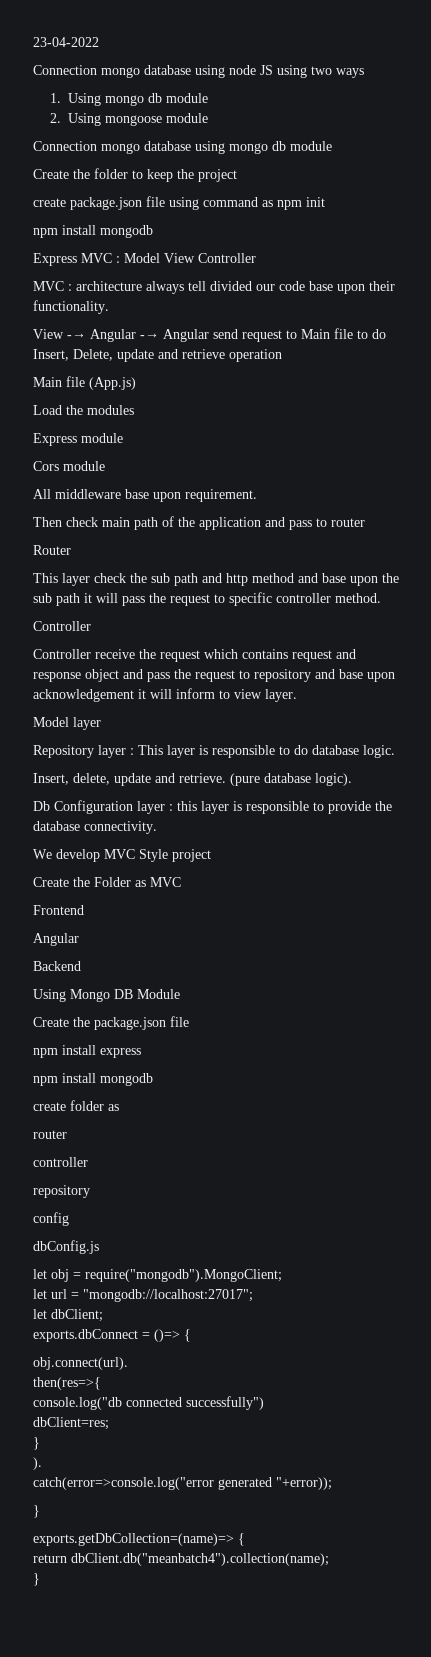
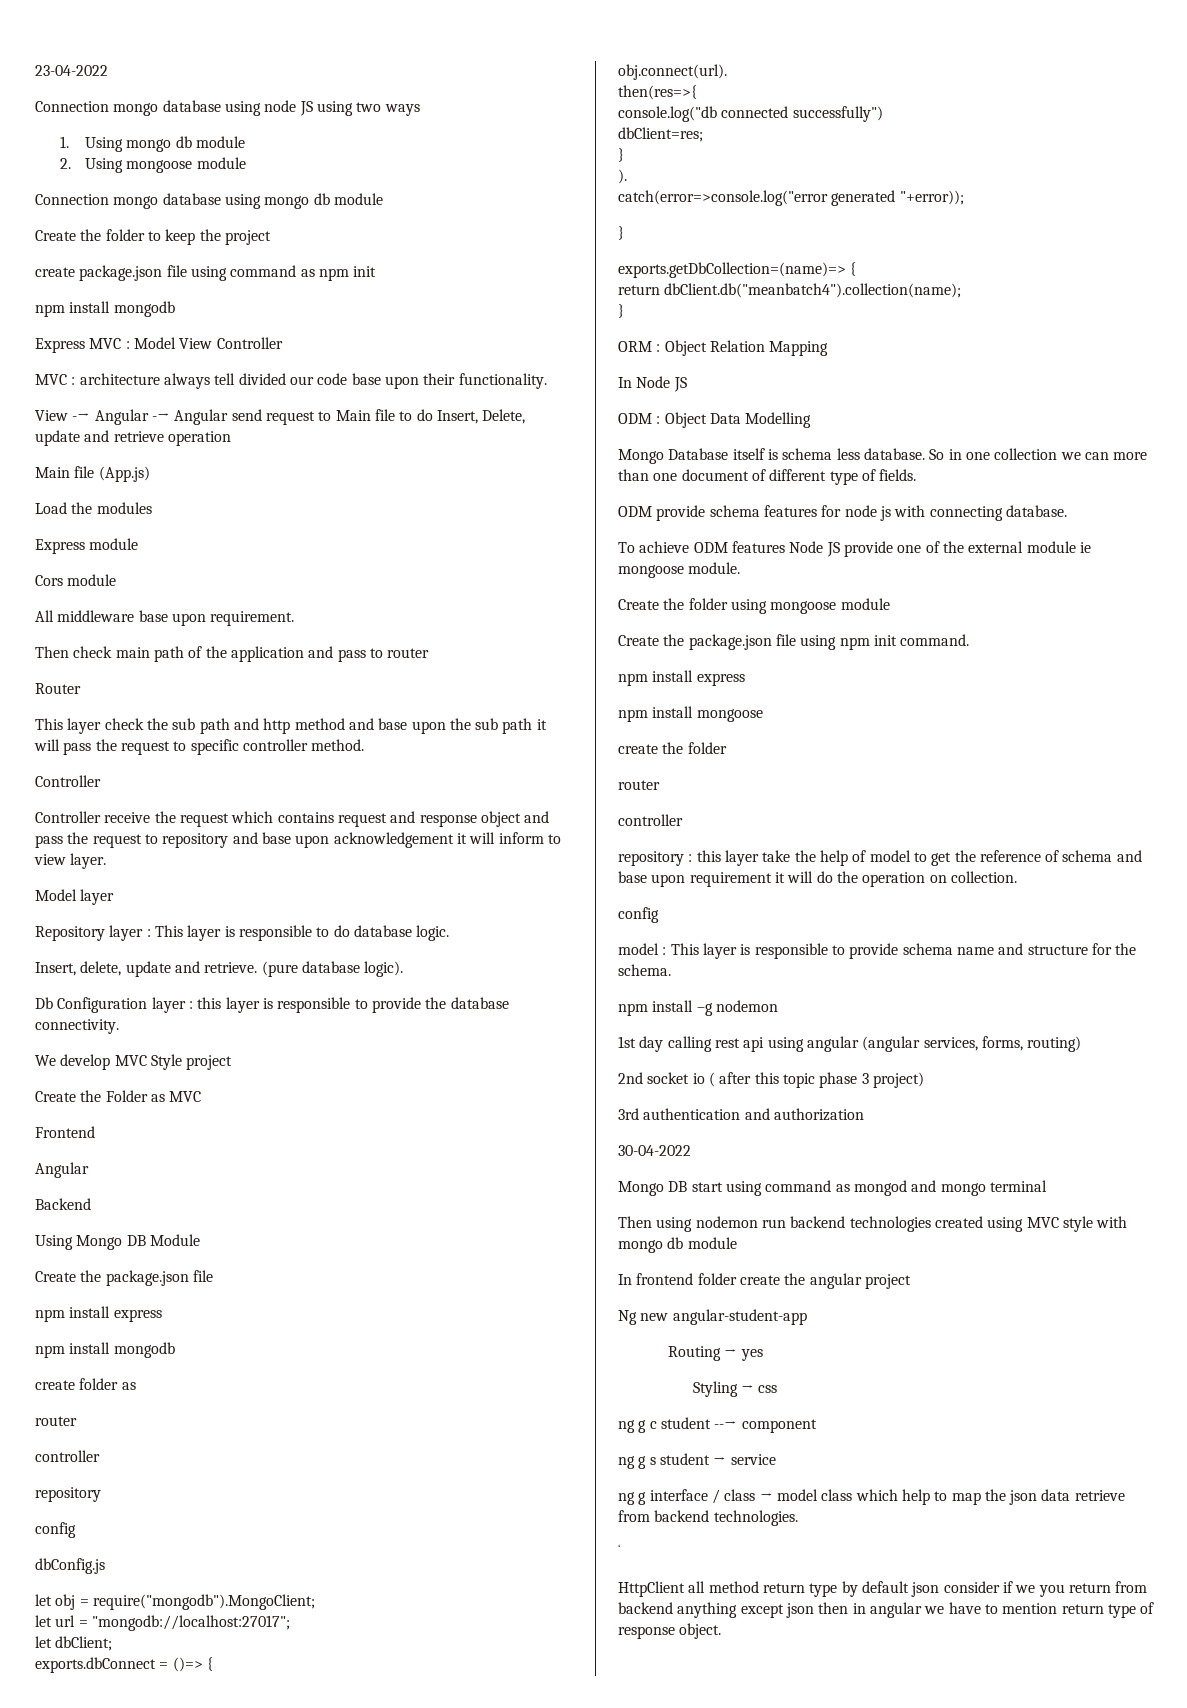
(40, 1579) none -> [618,340,829,356] [618,376,687,392] [618,412,812,428] [618,448,1148,464] [618,469,917,485] [618,505,1067,521] [618,541,1091,557] [618,562,741,578] [618,598,890,614] [618,634,970,650] [618,670,745,686] [618,706,763,722] [618,742,727,754] [618,780,660,790] [618,814,683,826] [618,850,1142,866] [618,871,1017,887] [618,907,659,923] [618,943,1137,959] [618,964,671,976] [618,1000,778,1016] [618,1036,1082,1052] [618,1072,924,1088] [618,1108,864,1121] [618,1145,691,1156] [618,1180,1047,1196] [618,1216,1128,1232] [618,1237,737,1253] [618,1273,911,1289] [618,1309,807,1325] [667,1346,763,1361] [692,1381,778,1397] [618,1417,817,1433] [618,1453,776,1469] [618,1489,1125,1505] [618,1510,798,1526] [618,1544,620,1553] [618,1581,1148,1597] [618,1602,1155,1618] [618,1623,722,1639] // ORM : Object Relation Mapping // In Node JS // ODM : Object Data Modelling // Mongo Database itself is schema less database. So in one collection we can more than one document of different type of fields. // ODM provide schema features for node js with connecting database. // To achieve ODM features Node JS provide one of the external module ie mongoose module. // Create the folder using mongoose module // Create the package.json file using npm init command. // npm install express // npm install mongoose // create the folder // router // controller // repository : this layer take the help of model to get the reference of schema and base upon requirement it will do the operation on collection. // config // model : This layer is responsible to provide schema name and structure for the schema. // npm install –g nodemon // 1st day calling rest api using angular (angular services, forms, routing) // 2nd socket io ( after this topic phase 3 project) // 3rd authentication and authorization // 30-04-2022 // Mongo DB start using command as mongod and mongo terminal // Then using nodemon run backend technologies created using MVC style with mongo db module // In frontend folder create the angular project // Ng new angular-student-app // Routing → yes // Styling → css // ng g c student --→ component // ng g s student → service // ng g interface / class → model class which help to map the json data retrieve from backend technologies. // ‘ // HttpClient all method return type by default json consider if we you return from backend anything except json then in angular we have to mention return type of response object.

